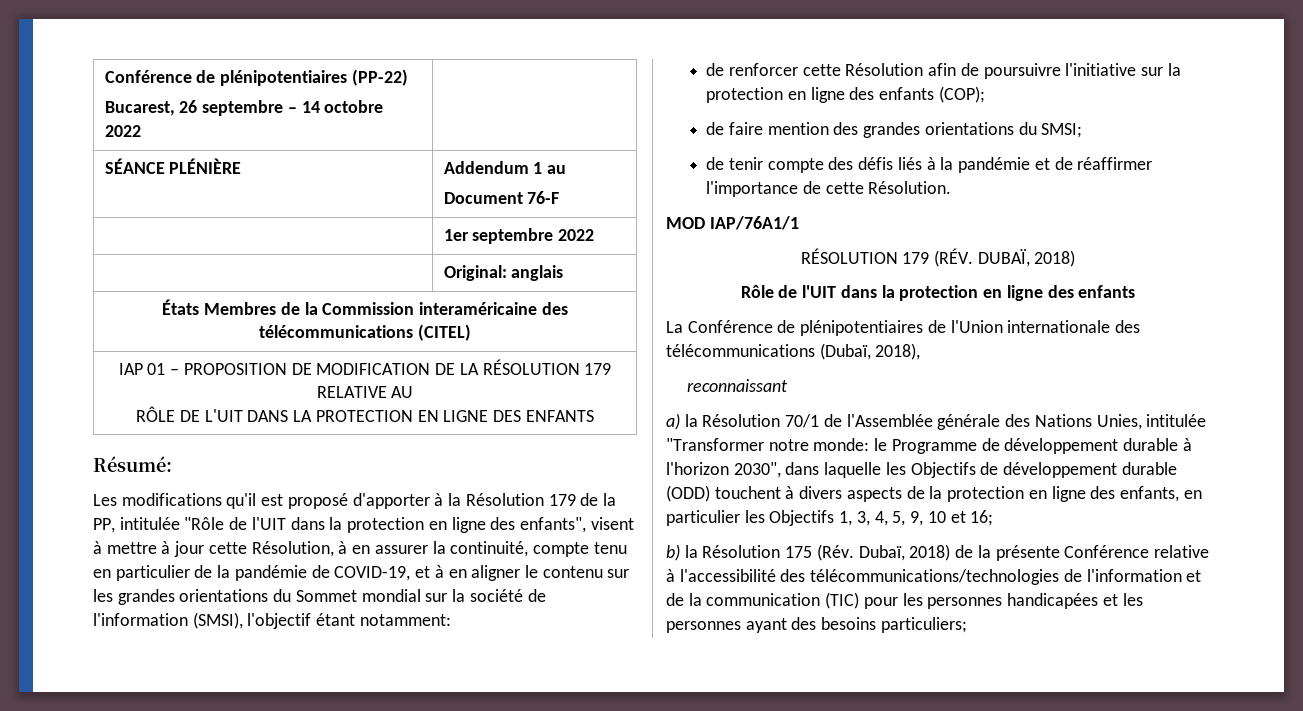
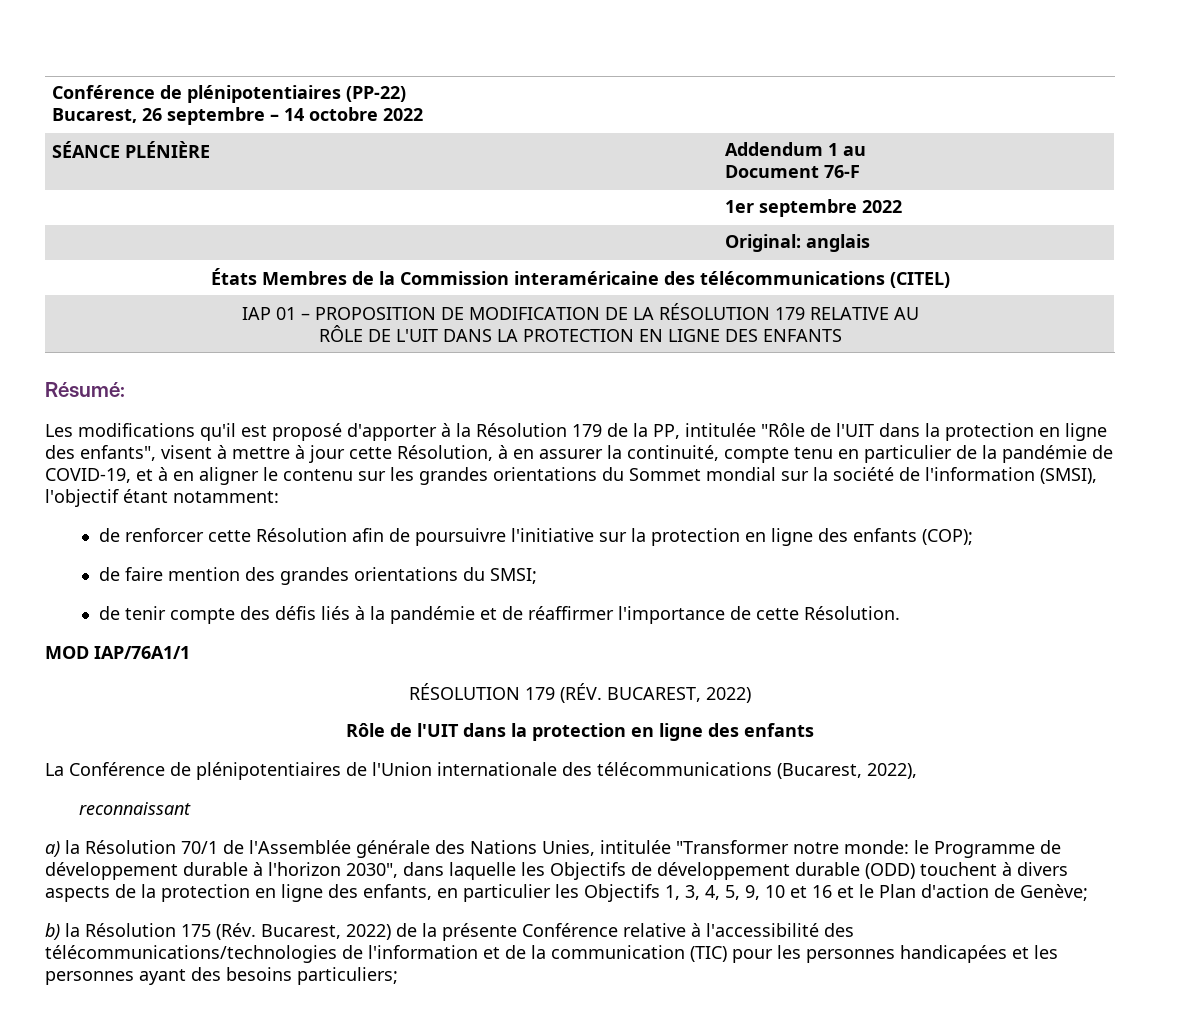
[977,249,1076,267] DUBAÏ, 2018) -> [607,687,751,703] BUCAREST, 2022)
[819,343,921,360] (Dubaï, 2018), -> [777,763,917,779] (Bucarest, 2022),
[970,510,994,526] 16; -> [812,884,1088,901] 16 et le Plan d'action de Genève;
[858,544,951,561] Dubaï, 2018) -> [261,924,391,940] Bucarest, 2022)

